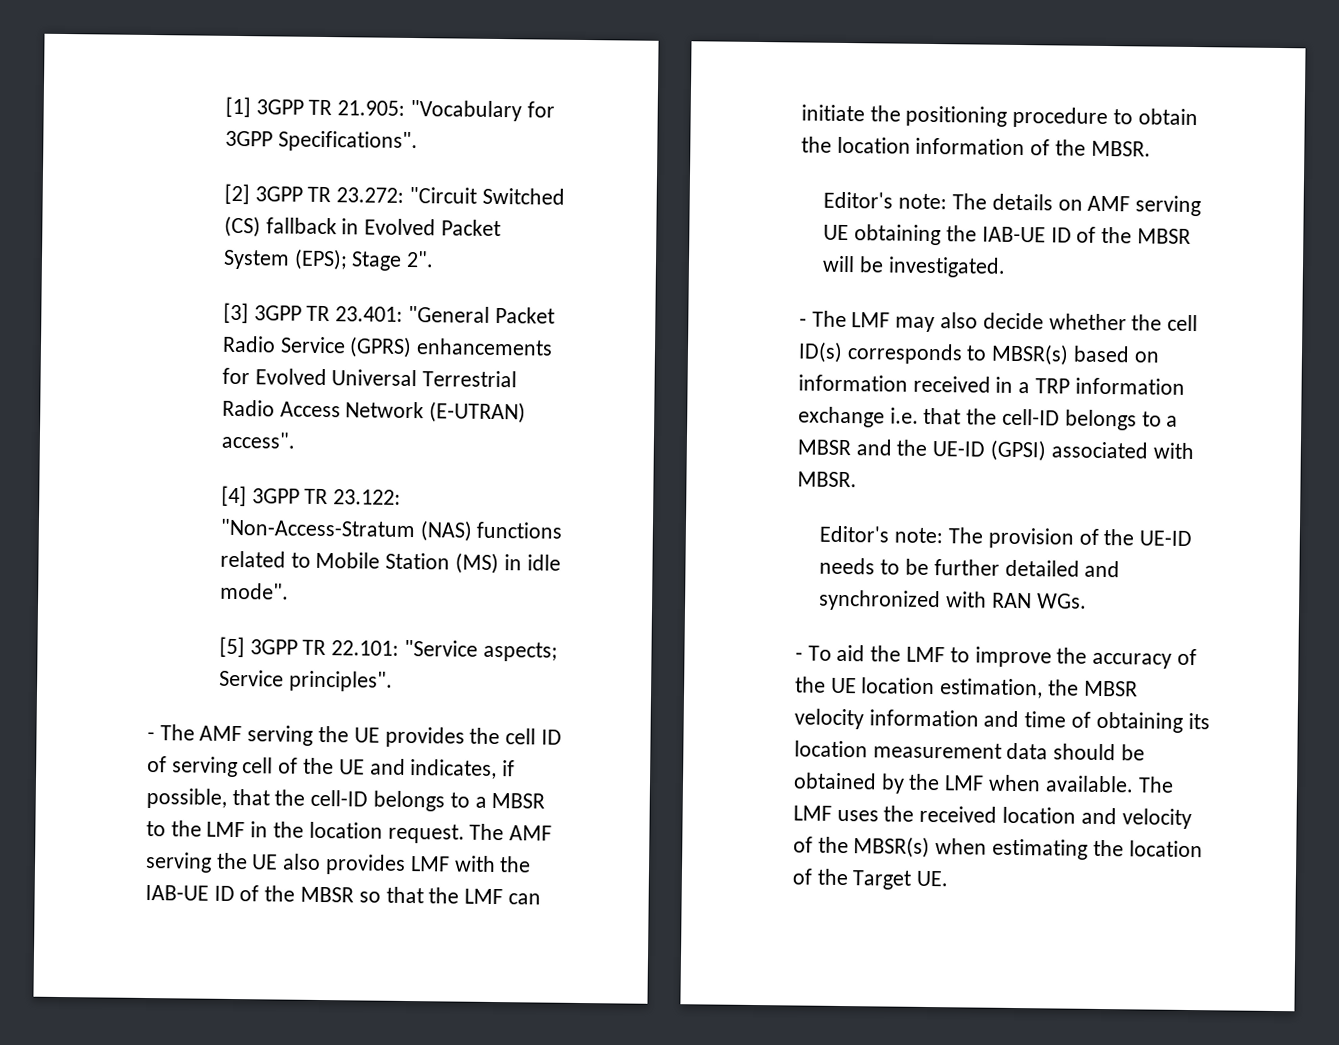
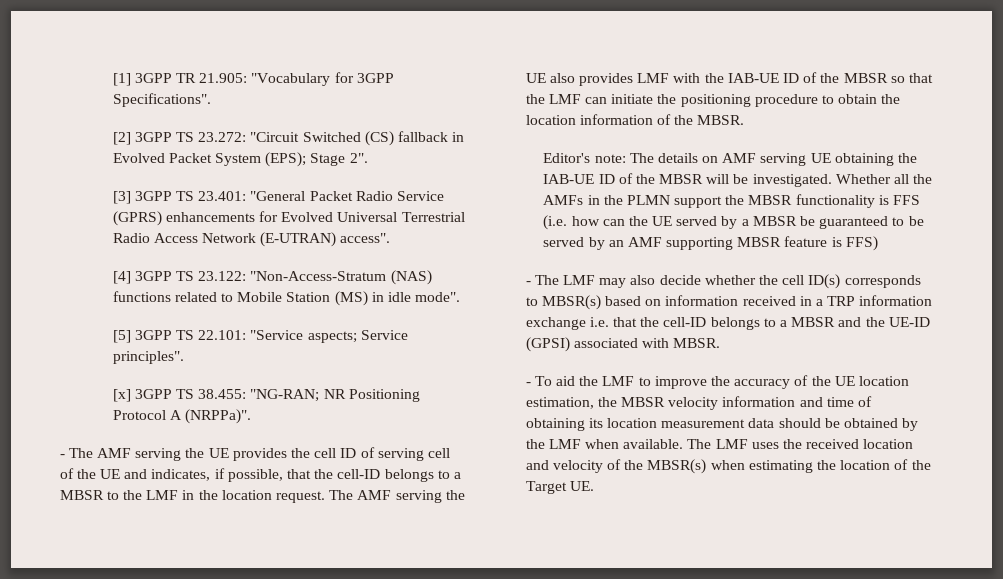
[307,186,332,203] TR -> [176,132,195,142] TS
[306,305,331,322] TR -> [176,191,195,201] TS
[304,488,329,505] TR -> [176,271,195,281] TS
[302,639,327,656] TR -> [176,330,195,340] TS
(393, 681) none -> [112,389,420,402] [112,409,252,424] // [x] 3GPP TS 38.455: "NG-RAN; NR Positioning Protocol A (NRPPa)".
(1007, 267) none -> [835,174,933,184] [543,194,920,208] [543,215,924,230] [543,236,878,251] Whether all the AMFs in the PLMN support the MBSR functionality is FFS (i.e. how can the UE served by a MBSR be guaranteed to be served by an AMF supporting MBSR feature is FFS)
[819,525,1193,549] [819,557,1121,578] [819,589,1087,612] // Editor's note: The provision of the UE-ID needs to be further detailed and synchronized with RAN WGs. -> (721, 343) none

